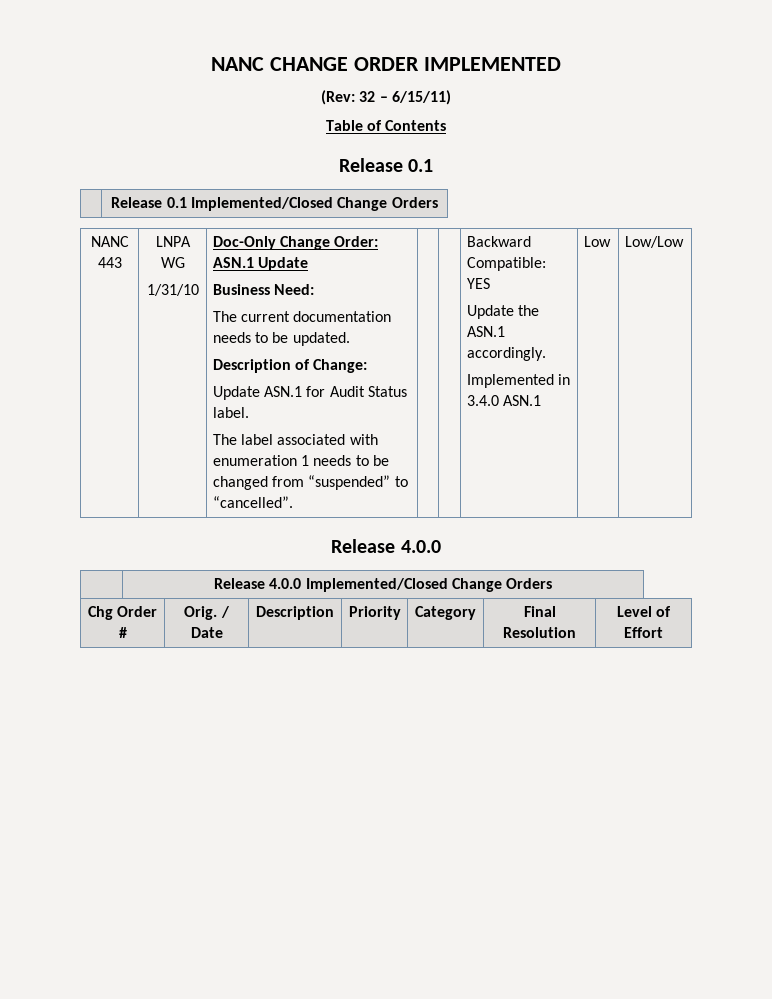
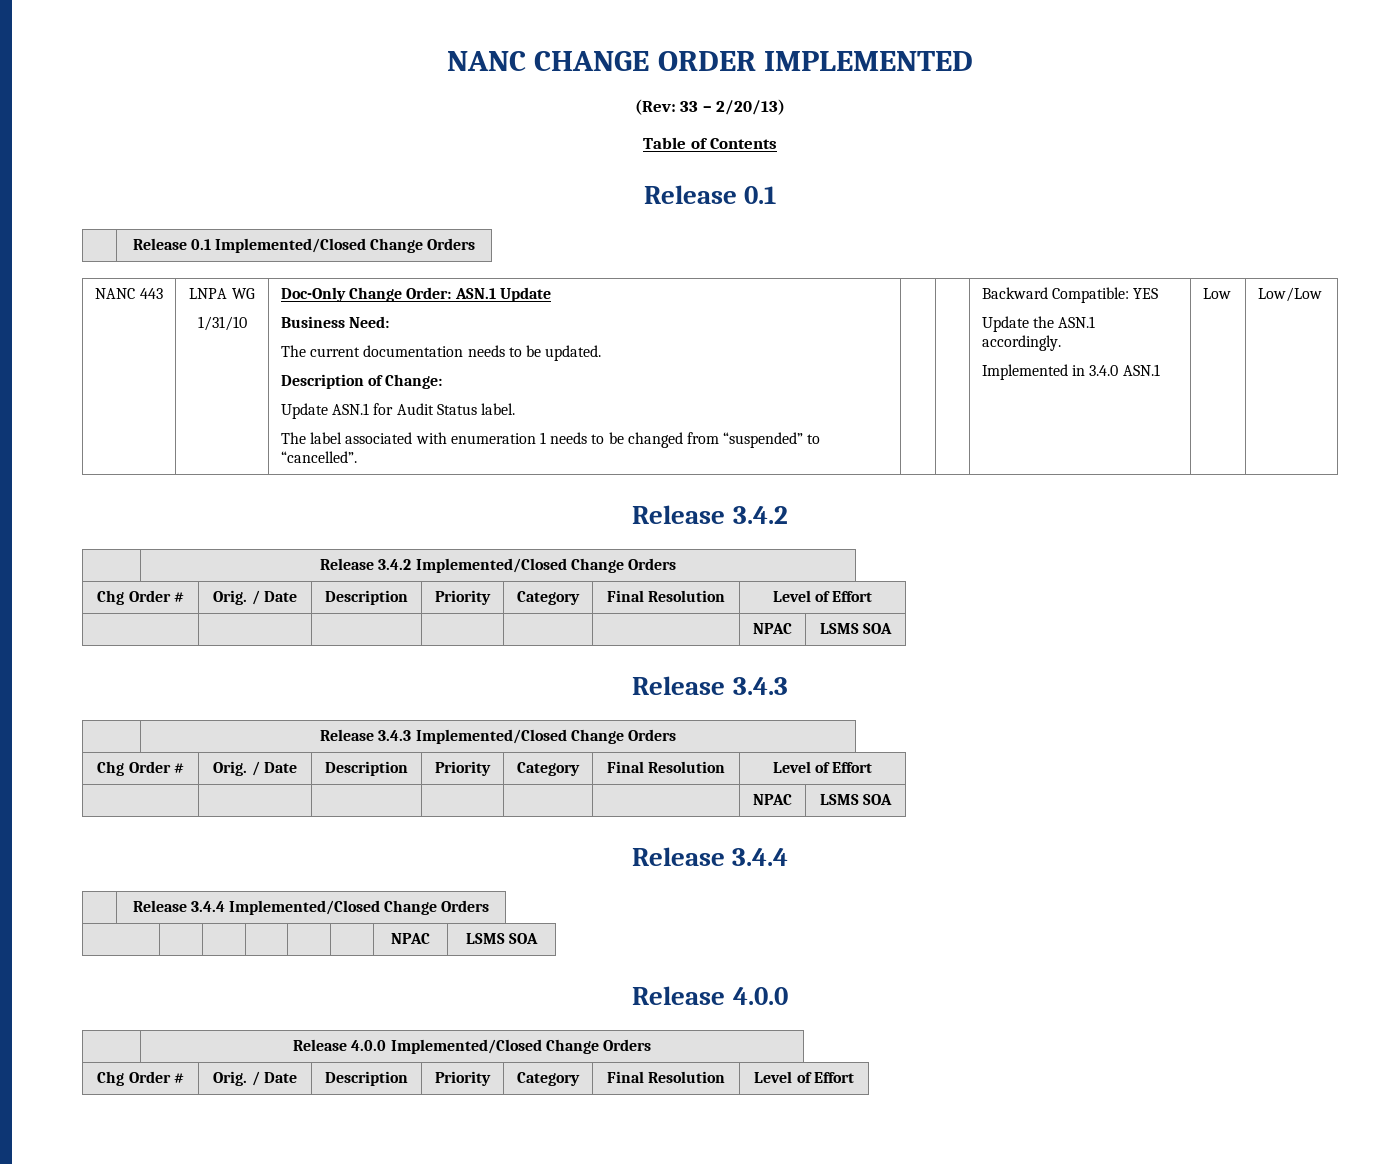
[359,90,451,105] 32 – 6/15/11) -> [680,99,786,115] 33 – 2/20/13)
(684, 242) none -> [632,505,788,524] [320,558,676,573] [97,590,184,605] [213,590,297,605] [325,590,408,605] [435,590,491,605] [517,591,580,605] [606,590,726,602] [772,590,873,602] [753,623,792,634] [819,623,893,634] [632,676,788,695] [320,729,676,744] [97,761,184,776] [213,761,297,776] [325,761,408,776] [435,761,491,776] [517,762,580,776] [606,761,726,773] [772,761,873,773] [753,794,792,805] [819,794,893,805] [631,847,789,866] [132,900,490,915] [391,933,430,944] [465,933,539,944] // Release 3.4.2 // | Release 3.4.2 Implemented/Closed Change Orders // Chg Order # | Orig. / Date | Description | Priority | Category | Final Resolution | Level of Effort // | | | | | | NPAC | LSMS SOA // Release 3.4.3 // | Release 3.4.3 Implemented/Closed Change Orders // Chg Order # | Orig. / Date | Description | Priority | Category | Final Resolution | Level of Effort // | | | | | | NPAC | LSMS SOA // Release 3.4.4 // | Release 3.4.4 Implemented/Closed Change Orders // | | | | | | NPAC | LSMS SOA

